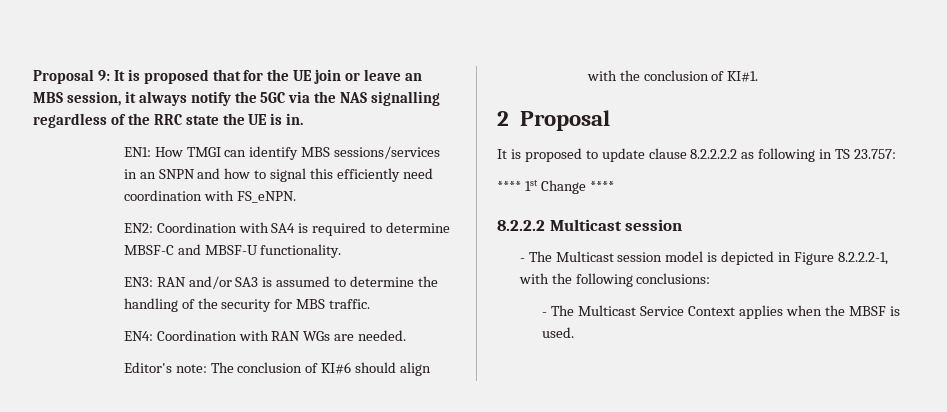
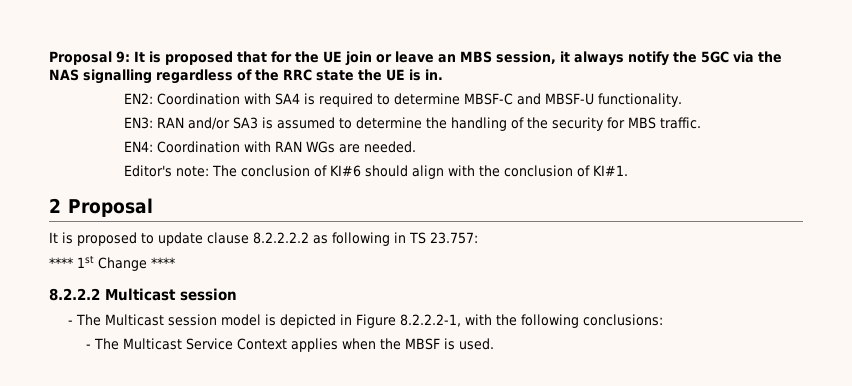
[123,146,441,160] [123,168,433,182] [123,190,296,203] // EN1: How TMGI can identify MBS sessions/services in an SNPN and how to signal this efficiently need coordination with FS_eNPN. -> (443, 74) none

